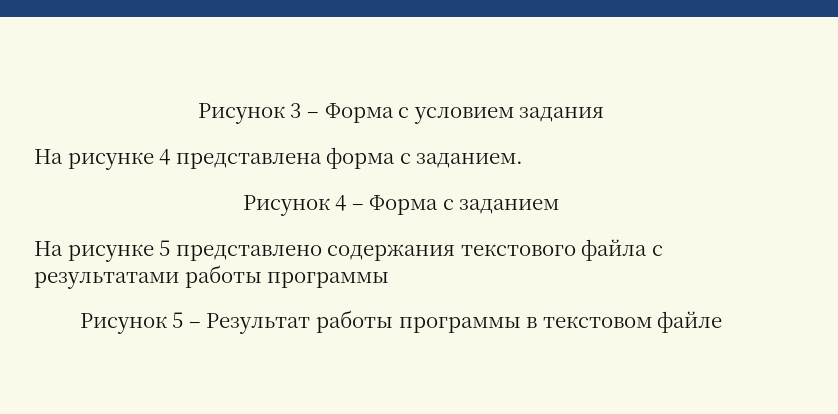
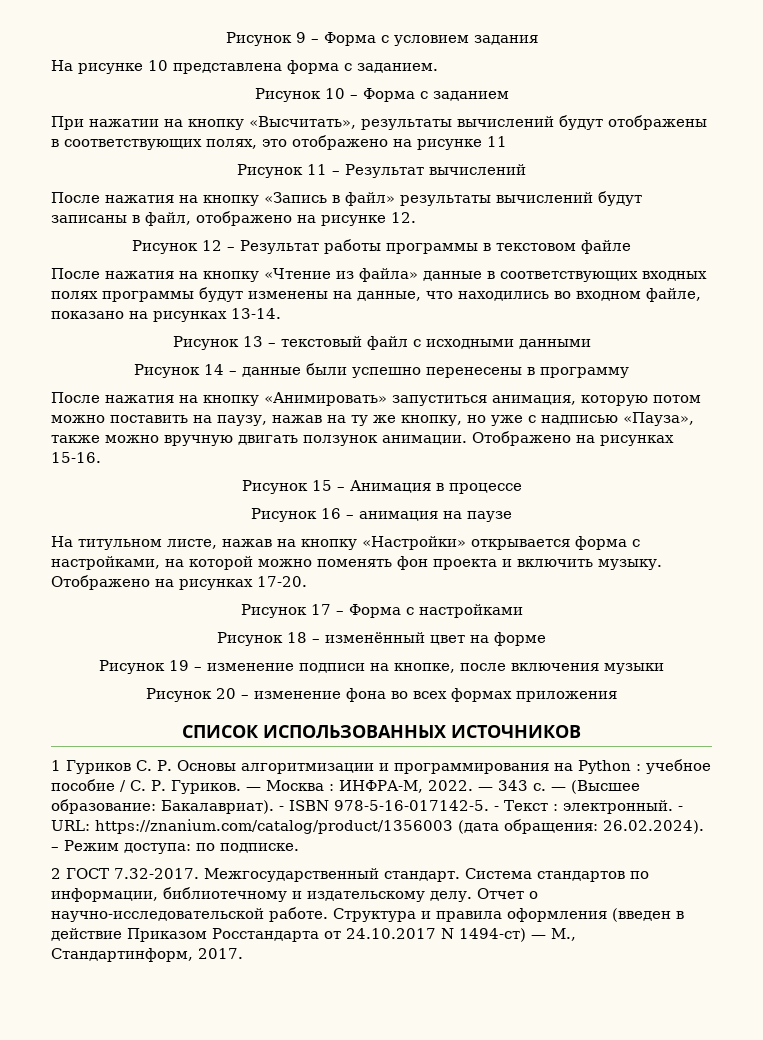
[197,103,302,124] Рисунок 3 -> [225,32,306,46] Рисунок 9
[159,149,171,165] 4 -> [148,60,168,71] 10
[335,195,347,211] 4 -> [324,88,345,99] 10
[34,239,663,262] [34,265,390,289] [79,312,184,334] На рисунке 5 представлено содержания текстового файла с результатами работы программы // Рисунок 5 -> [51,115,707,130] [51,135,507,150] [237,164,526,178] [51,191,642,206] [51,211,416,226] [132,240,222,254] При нажатии на кнопку «Высчитать», результаты вычислений будут отображены в соответствующих полях, это отображено на рисунке 11 // Рисунок 11 – Результат вычислений // После нажатия на кнопку «Запись в файл» результаты вычислений будут записаны в файл, отображено на рисунке 12. // Рисунок 12
(723, 322) none -> [51,268,707,282] [51,287,701,302] [51,308,281,322] [172,336,591,350] [134,363,629,378] [51,392,701,406] [51,412,694,426] [51,431,674,446] [51,452,101,463] [241,480,522,494] [251,508,512,522] [51,536,640,550] [51,556,662,570] [51,575,307,590] [240,604,523,618] [217,632,546,646] [99,660,664,674] [146,688,617,702] [182,725,581,739] [51,759,711,774] [51,779,640,794] [51,799,683,814] [51,819,704,834] [51,840,299,854] [51,868,649,882] [51,887,538,902] [51,907,684,922] [51,928,576,942] [51,948,243,962] // После нажатия на кнопку «Чтение из файла» данные в соответствующих входных полях программы будут изменены на данные, что находились во входном файле, показано на рисунках 13-14. // Рисунок 13 – текстовый файл с исходными данными // Рисунок 14 – данные были успешно перенесены в программу // После нажатия на кнопку «Анимировать» запуститься анимация, которую потом можно поставить на паузу, нажав на ту же кнопку, но уже с надписью «Пауза», также можно вручную двигать ползунок анимации. Отображено на рисунках 15-16. // Рисунок 15 – Анимация в процессе // Рисунок 16 – анимация на паузе // На титульном листе, нажав на кнопку «Настройки» открывается форма с настройками, на которой можно поменять фон проекта и включить музыку. Отображено на рисунках 17-20. // Рисунок 17 – Форма с настройками // Рисунок 18 – изменённый цвет на форме // Рисунок 19 – изменение подписи на кнопке, после включения музыки // Рисунок 20 – изменение фона во всех формах приложения // СПИСОК ИСПОЛЬЗОВАННЫХ ИСТОЧНИКОВ // 1 Гуриков С. Р. Основы алгоритмизации и программирования на Python : учебное пособие / С. Р. Гуриков. — Москва : ИНФРА-М, 2022. — 343 с. — (Высшее образование: Бакалавриат). - ISBN 978-5-16-017142-5. - Текст : электронный. - URL: https://znanium.com/catalog/product/1356003 (дата обращения: 26.02.2024). – Режим доступа: по подписке. // 2 ГОСТ 7.32-2017. Межгосударственный стандарт. Система стандартов по информации, библиотечному и издательскому делу. Отчет о научно-исследовательской работе. Структура и правила оформления (введен в действие Приказом Росстандарта от 24.10.2017 N 1494-ст) — М., Стандартинформ, 2017.

